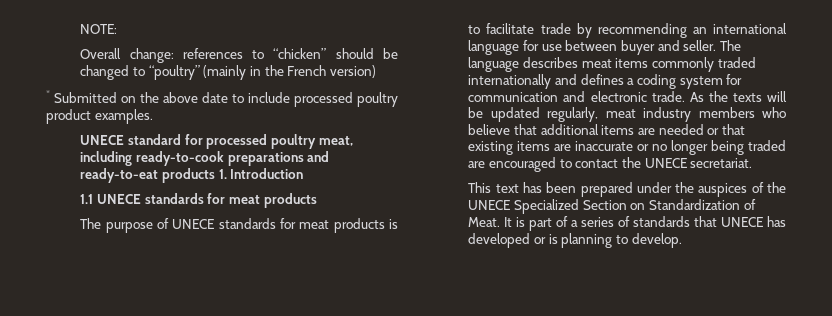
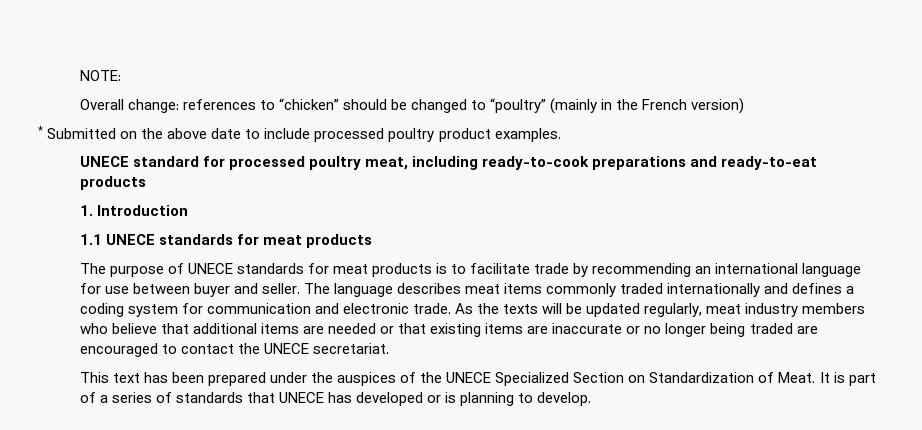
(216, 175) none -> (146, 183) //

